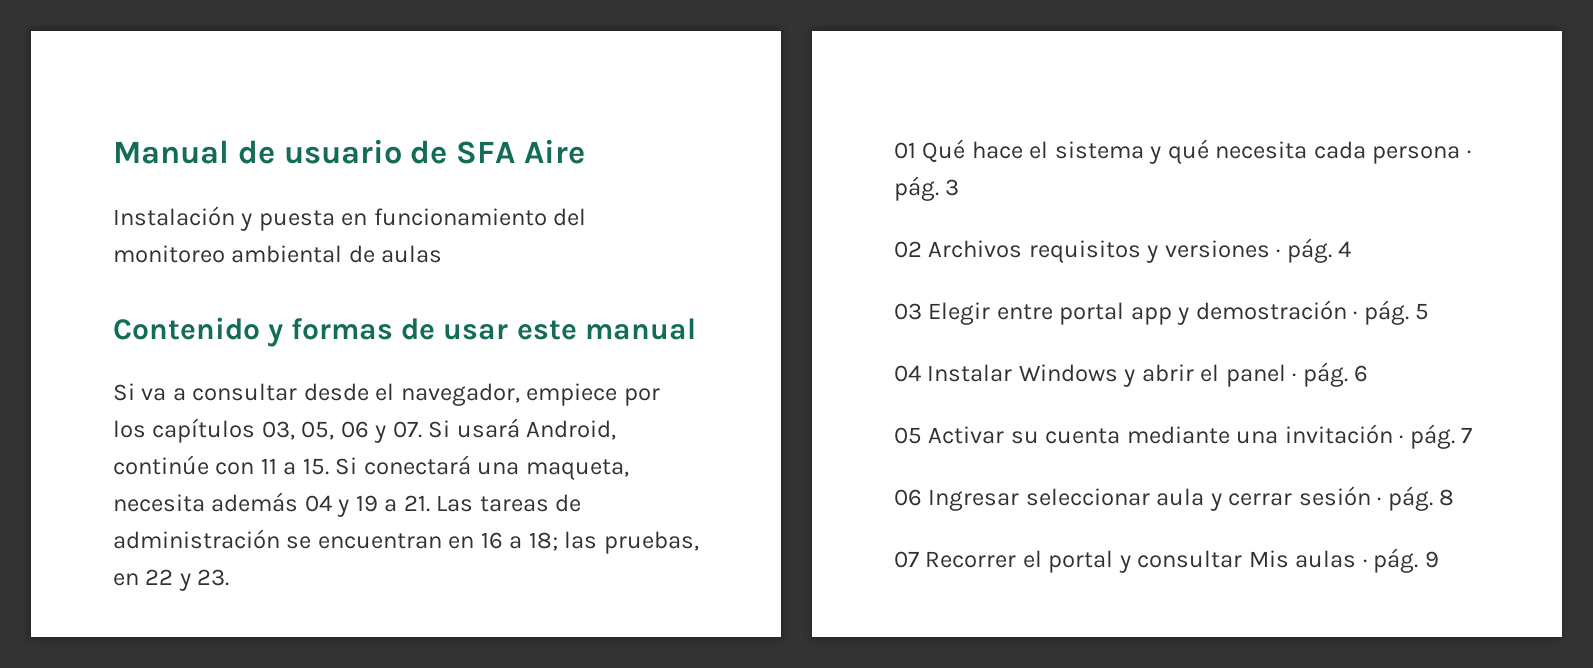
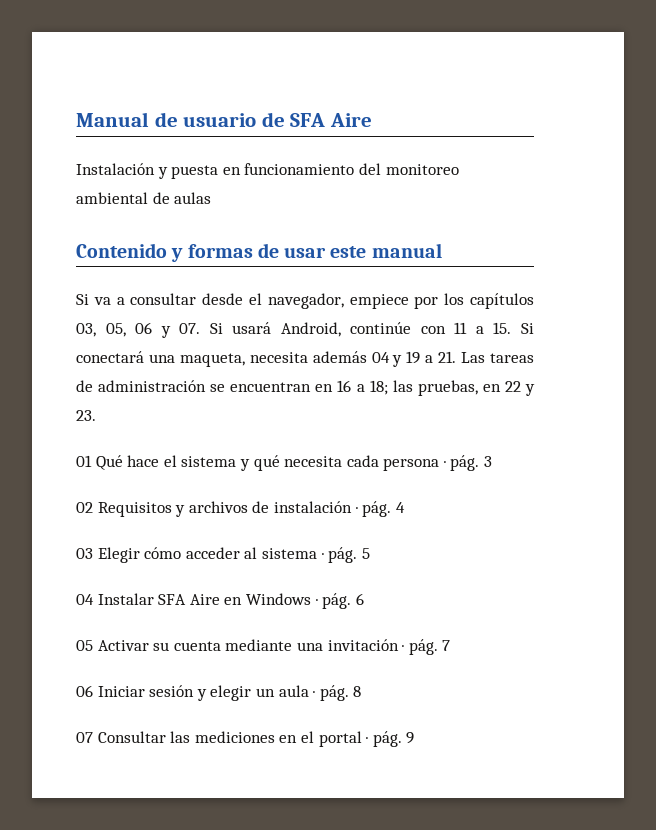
[928,240,1270,263] Archivos requisitos y versiones -> [97,501,352,517] Requisitos y archivos de instalación
[996,300,1347,325] entre portal app y demostración -> [144,547,317,559] cómo acceder al sistema
[1018,364,1286,387] Windows y abrir el panel -> [158,593,311,605] SFA Aire en Windows
[928,486,1455,511] [894,550,1357,573] Ingresar seleccionar aula y cerrar sesión · pág. 8 // 07 Recorrer el portal y consultar Mis aulas -> [97,685,362,701] [76,731,362,747] Iniciar sesión y elegir un aula · pág. 8 // 07 Consultar las mediciones en el portal

